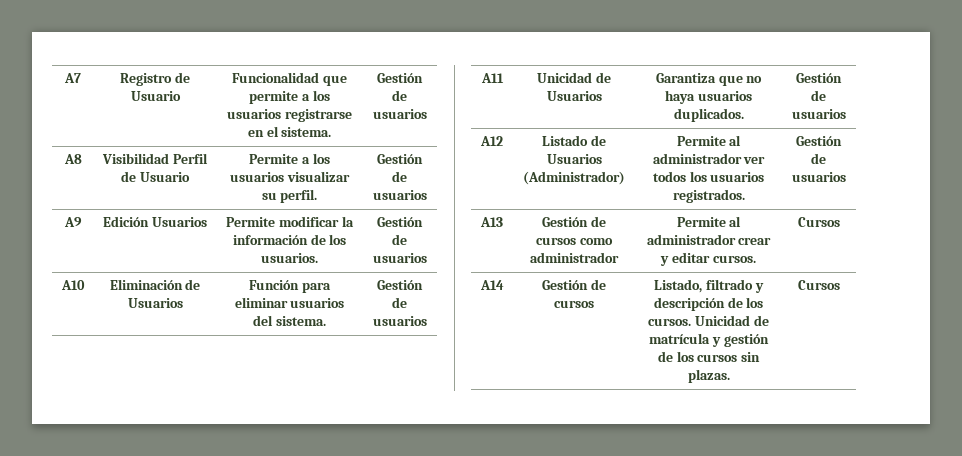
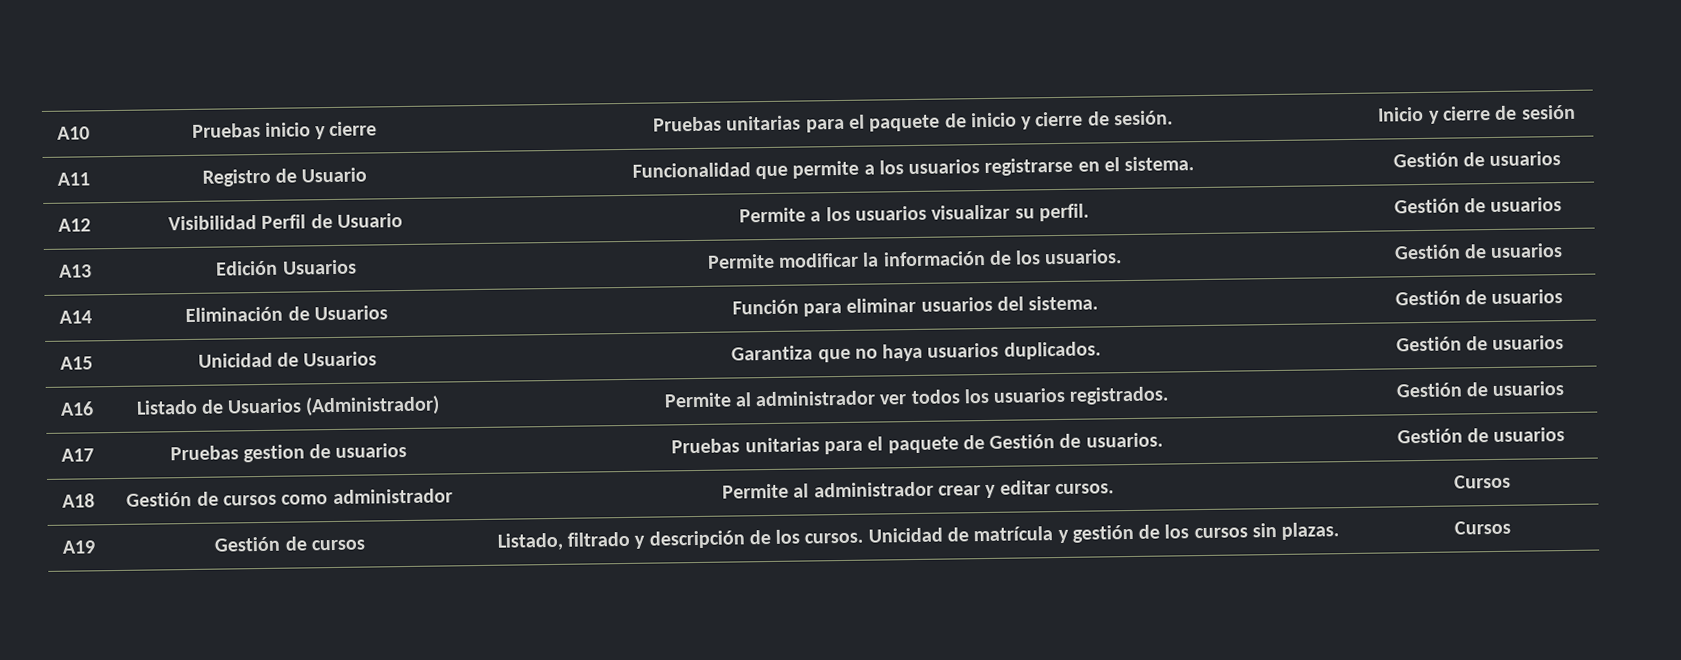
[64,73,81,83] A7 -> [57,126,90,140] [191,121,378,140] [653,110,1173,133] [1377,104,1576,124] [57,172,90,186] A10 | Pruebas inicio y cierre | Pruebas unitarias para el paquete de inicio y cierre de sesión. | Inicio y cierre de sesión // A11
[63,154,82,164] A8 -> [58,218,91,232] A12
[64,217,82,227] A9 -> [59,264,92,278] A13
[61,280,85,290] A10 -> [59,310,92,324] A14
[480,73,504,83] A11 -> [60,356,93,370] A15
[480,136,503,146] A12 -> [60,401,94,416] A16
[480,217,503,227] A13 -> [61,448,94,462] [169,442,408,463] [671,432,1163,455] [1396,427,1566,444] [62,493,95,508] A17 | Pruebas gestion de usuarios | Pruebas unitarias para el paquete de Gestión de usuarios. | Gestión de usuarios // A18
[479,280,504,290] A14 -> [62,540,96,554] A19

